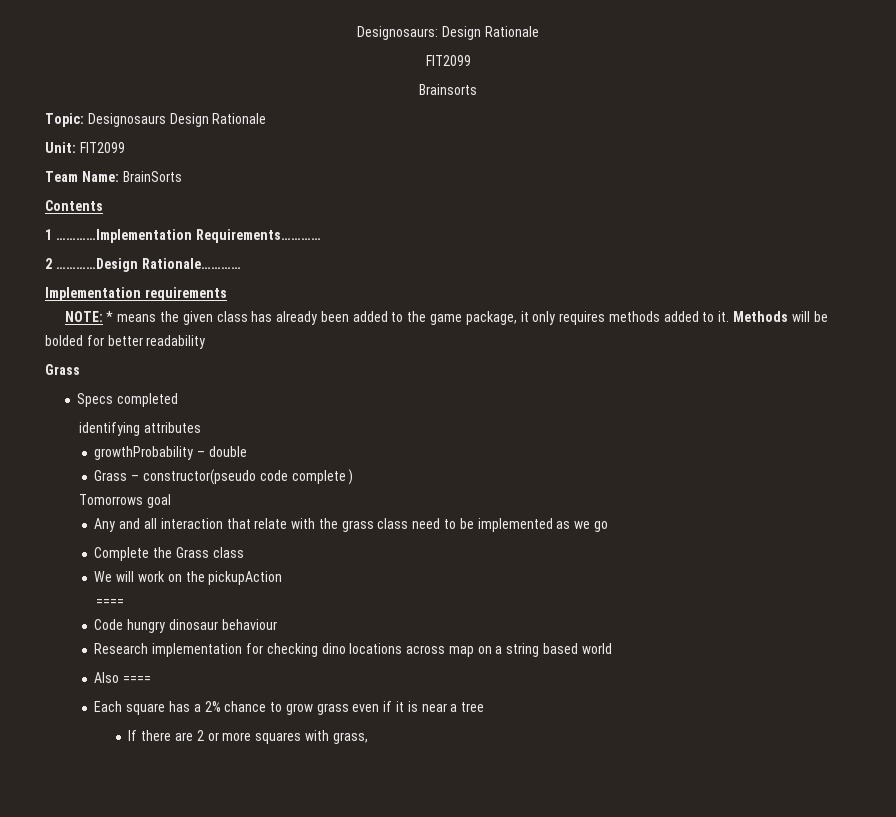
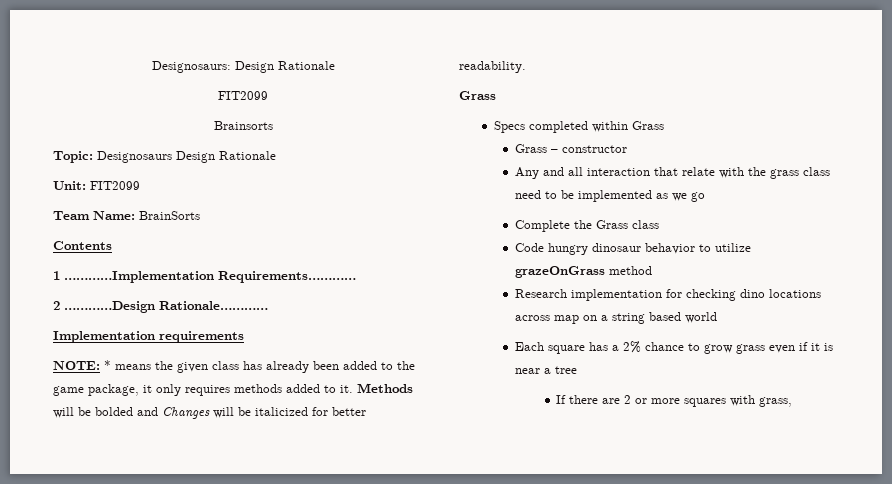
(83, 340) none -> [137,407,308,419] and Changes will be italicized
[146,335,206,349] readability -> [459,61,526,73] readability.
[79,422,201,436] [94,446,247,460] [94,469,354,485] [79,494,171,508] // identifying attributes // growthProbability – double // Grass – constructor(pseudo code complete ) // Tomorrows goal -> [592,121,665,132] [514,144,627,153] within Grass // Grass – constructor
[94,571,283,585] [96,599,125,606] [94,619,277,633] We will work on the pickupAction // ==== // Code hungry dinosaur behaviour -> [514,243,751,255] [514,266,652,278] Code hungry dinosaur behavior to utilize grazeOnGrass method
[94,672,152,683] // Also ==== -> (717, 317) none

